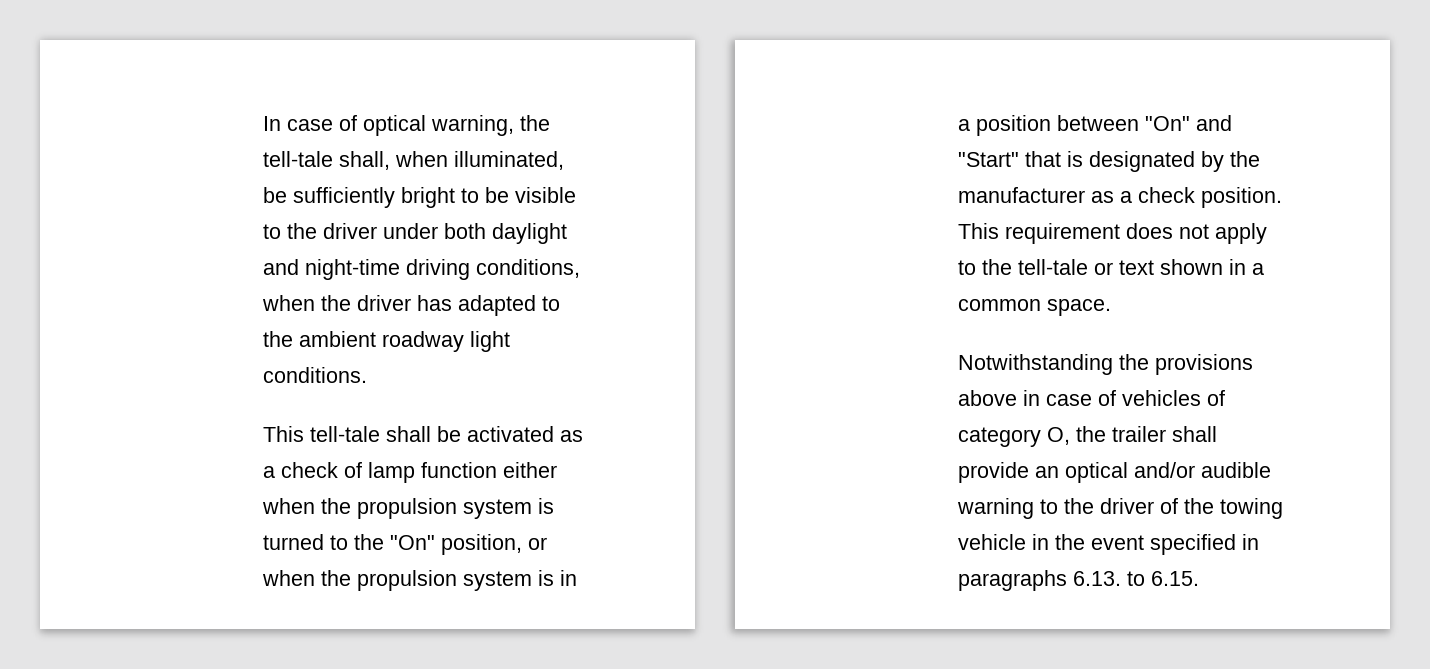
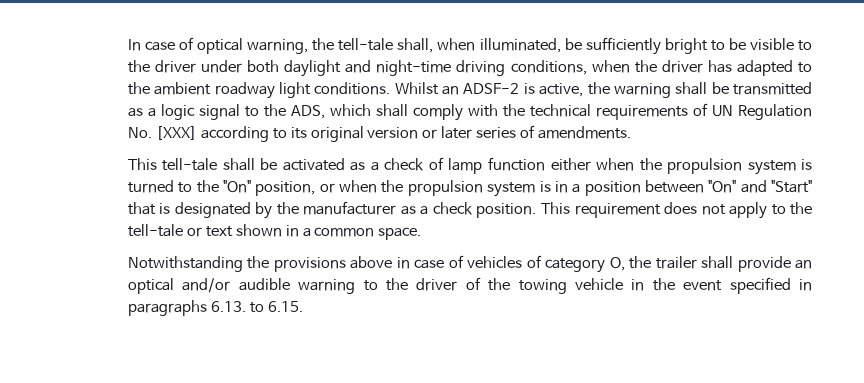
(367, 375) none -> [394,82,813,98] [127,103,813,121] [127,125,632,142] Whilst an ADSF-2 is active, the warning shall be transmitted as a logic signal to the ADS, which shall comply with the technical requirements of UN Regulation No. [XXX] according to its original version or later series of amendments.

